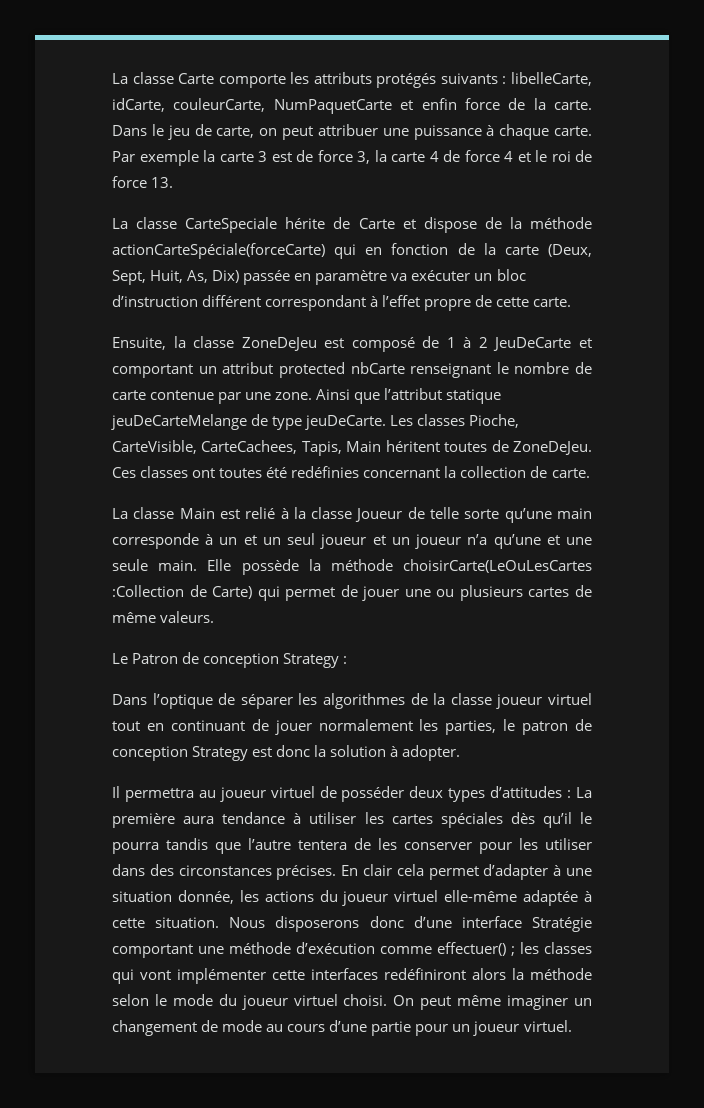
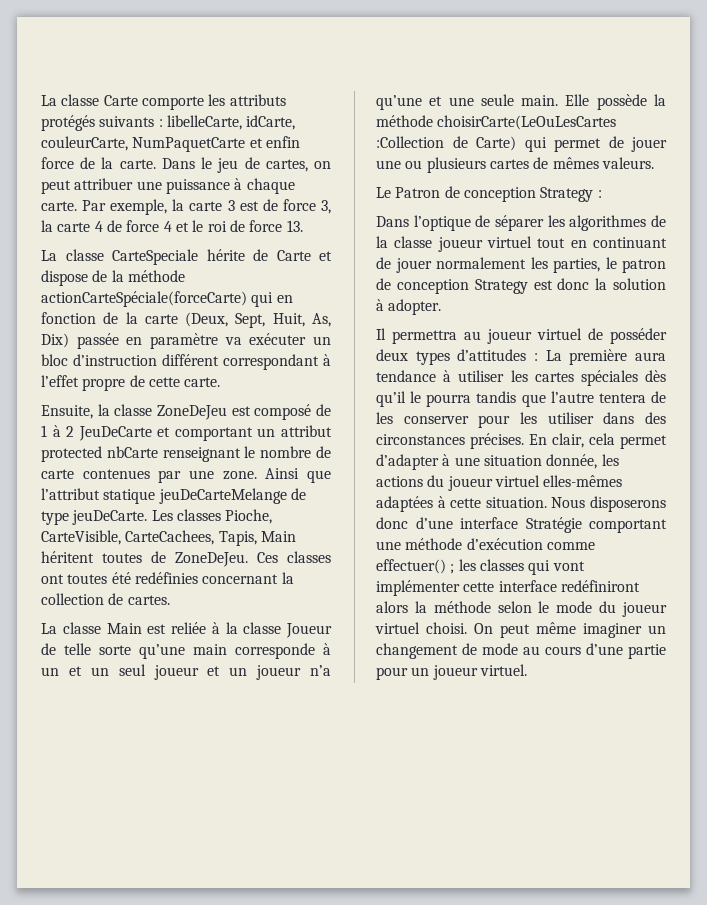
[216,126,255,138] carte, -> [265,159,308,172] cartes,
[139,150,199,166] exemple -> [110,199,168,215] exemple,
[150,390,215,400] contenue -> [82,469,150,479] contenues
[551,468,590,478] carte. -> [127,595,170,605] cartes.
[245,507,276,519] relié -> [171,622,206,634] reliée
[112,612,156,623] même -> [552,157,599,169] mêmes
[363,864,392,876] clair -> [552,433,584,448] clair,
[444,890,579,906] elle-même adaptée -> [543,475,623,487] [376,496,433,512] elles-mêmes adaptées
[311,968,378,980] interfaces -> [498,580,557,592] interface

